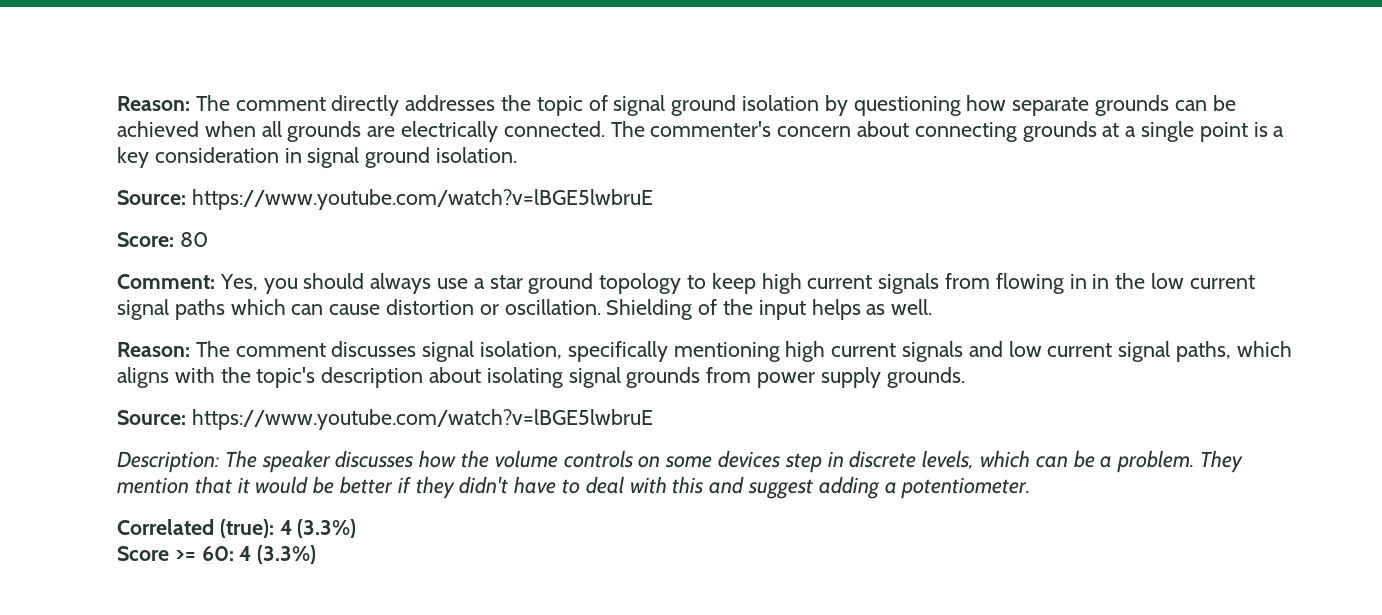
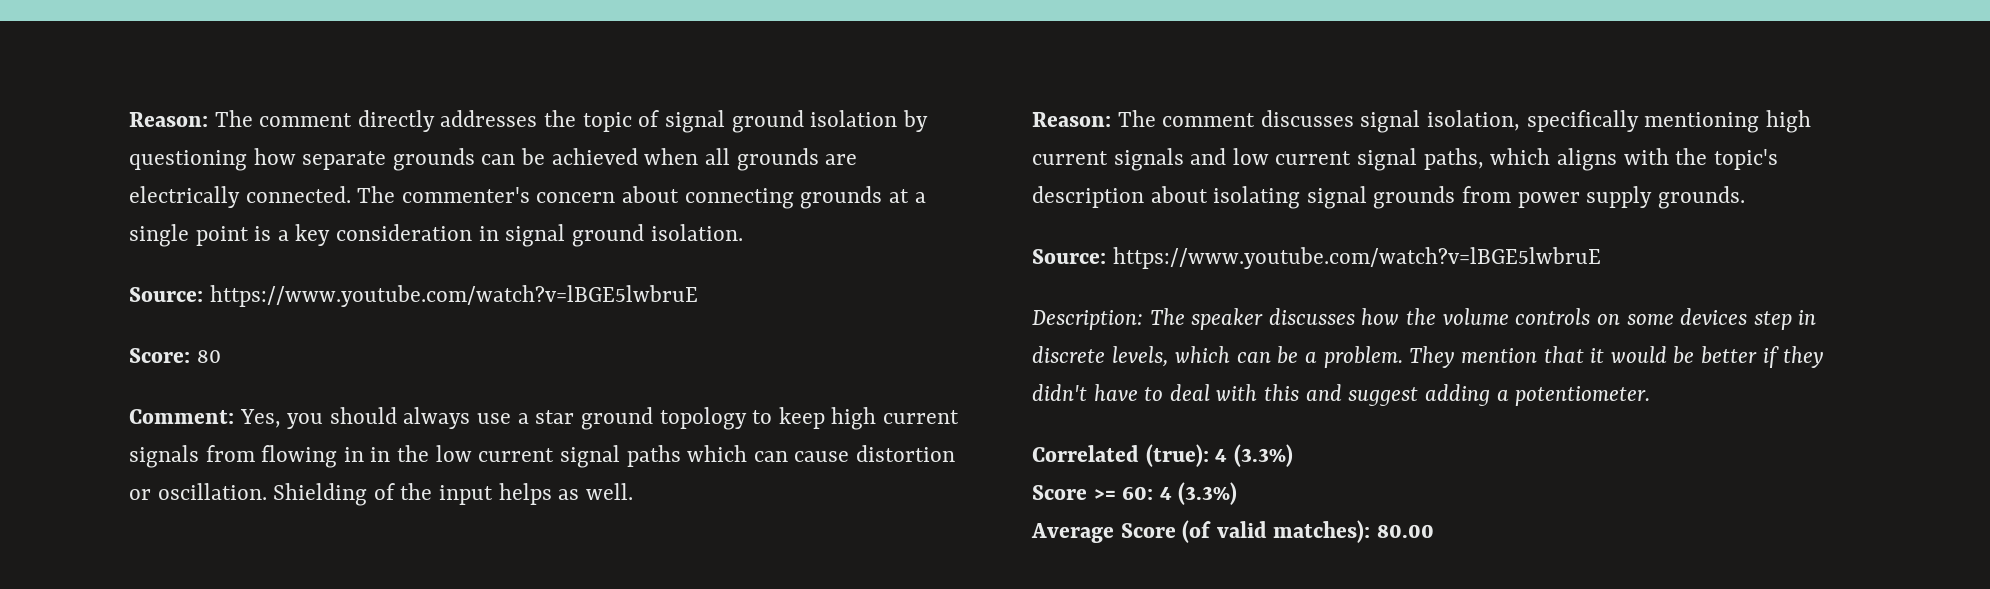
(317, 554) none -> [1031,520,1435,543] // Average Score (of valid matches): 80.00

